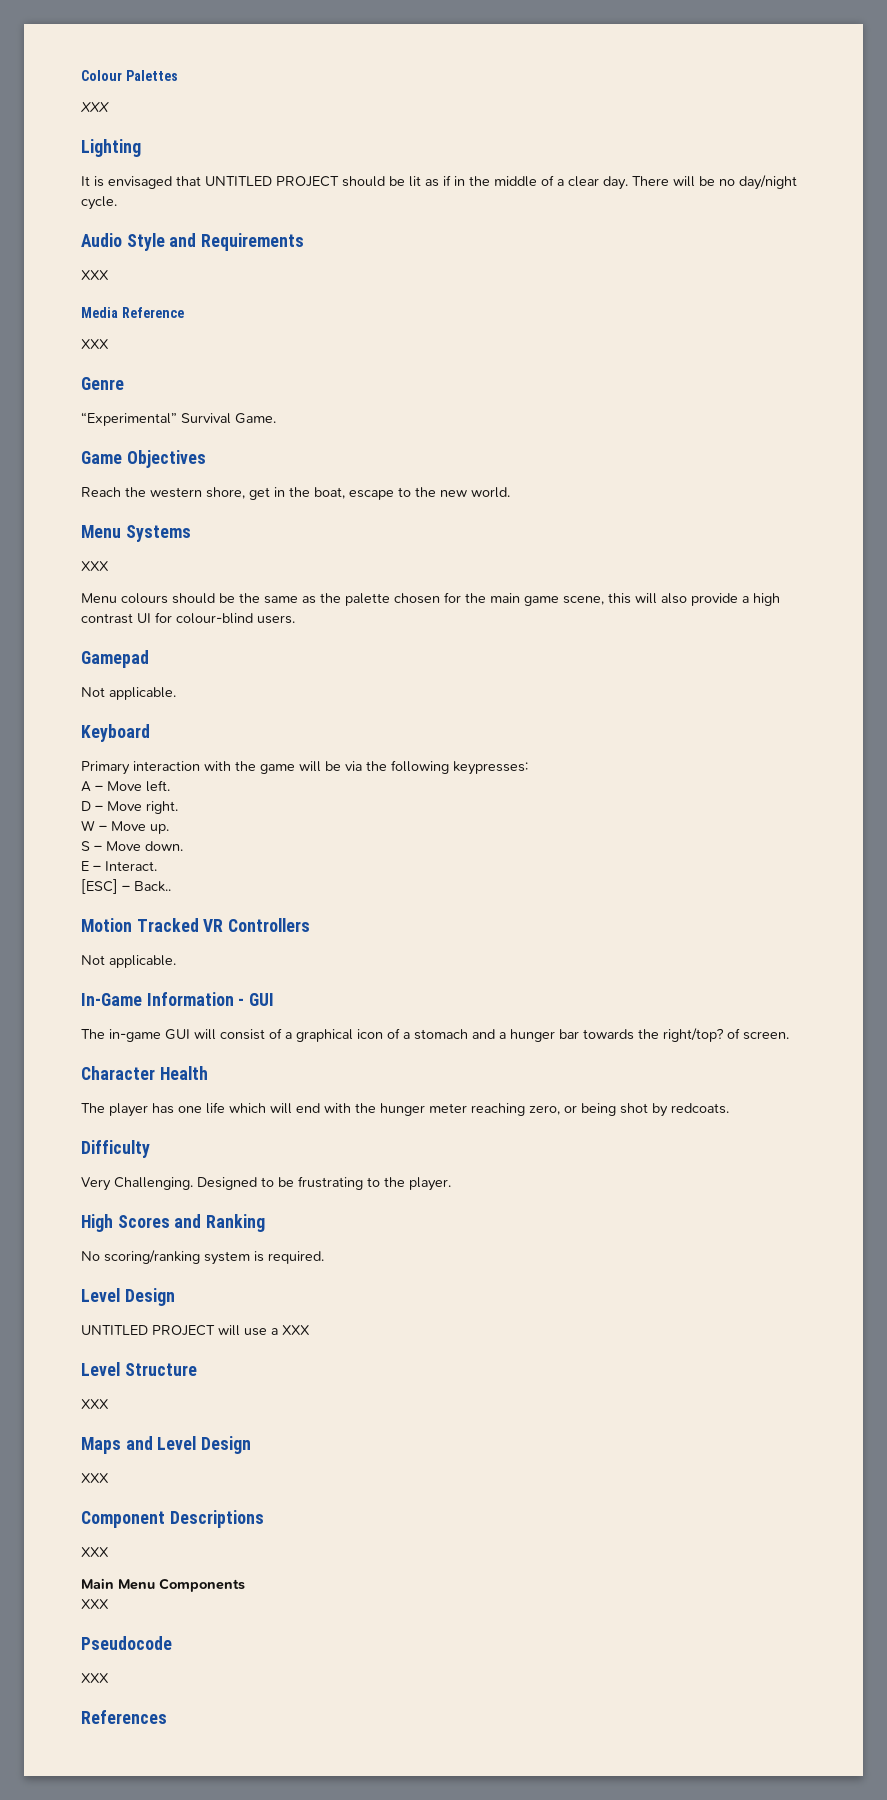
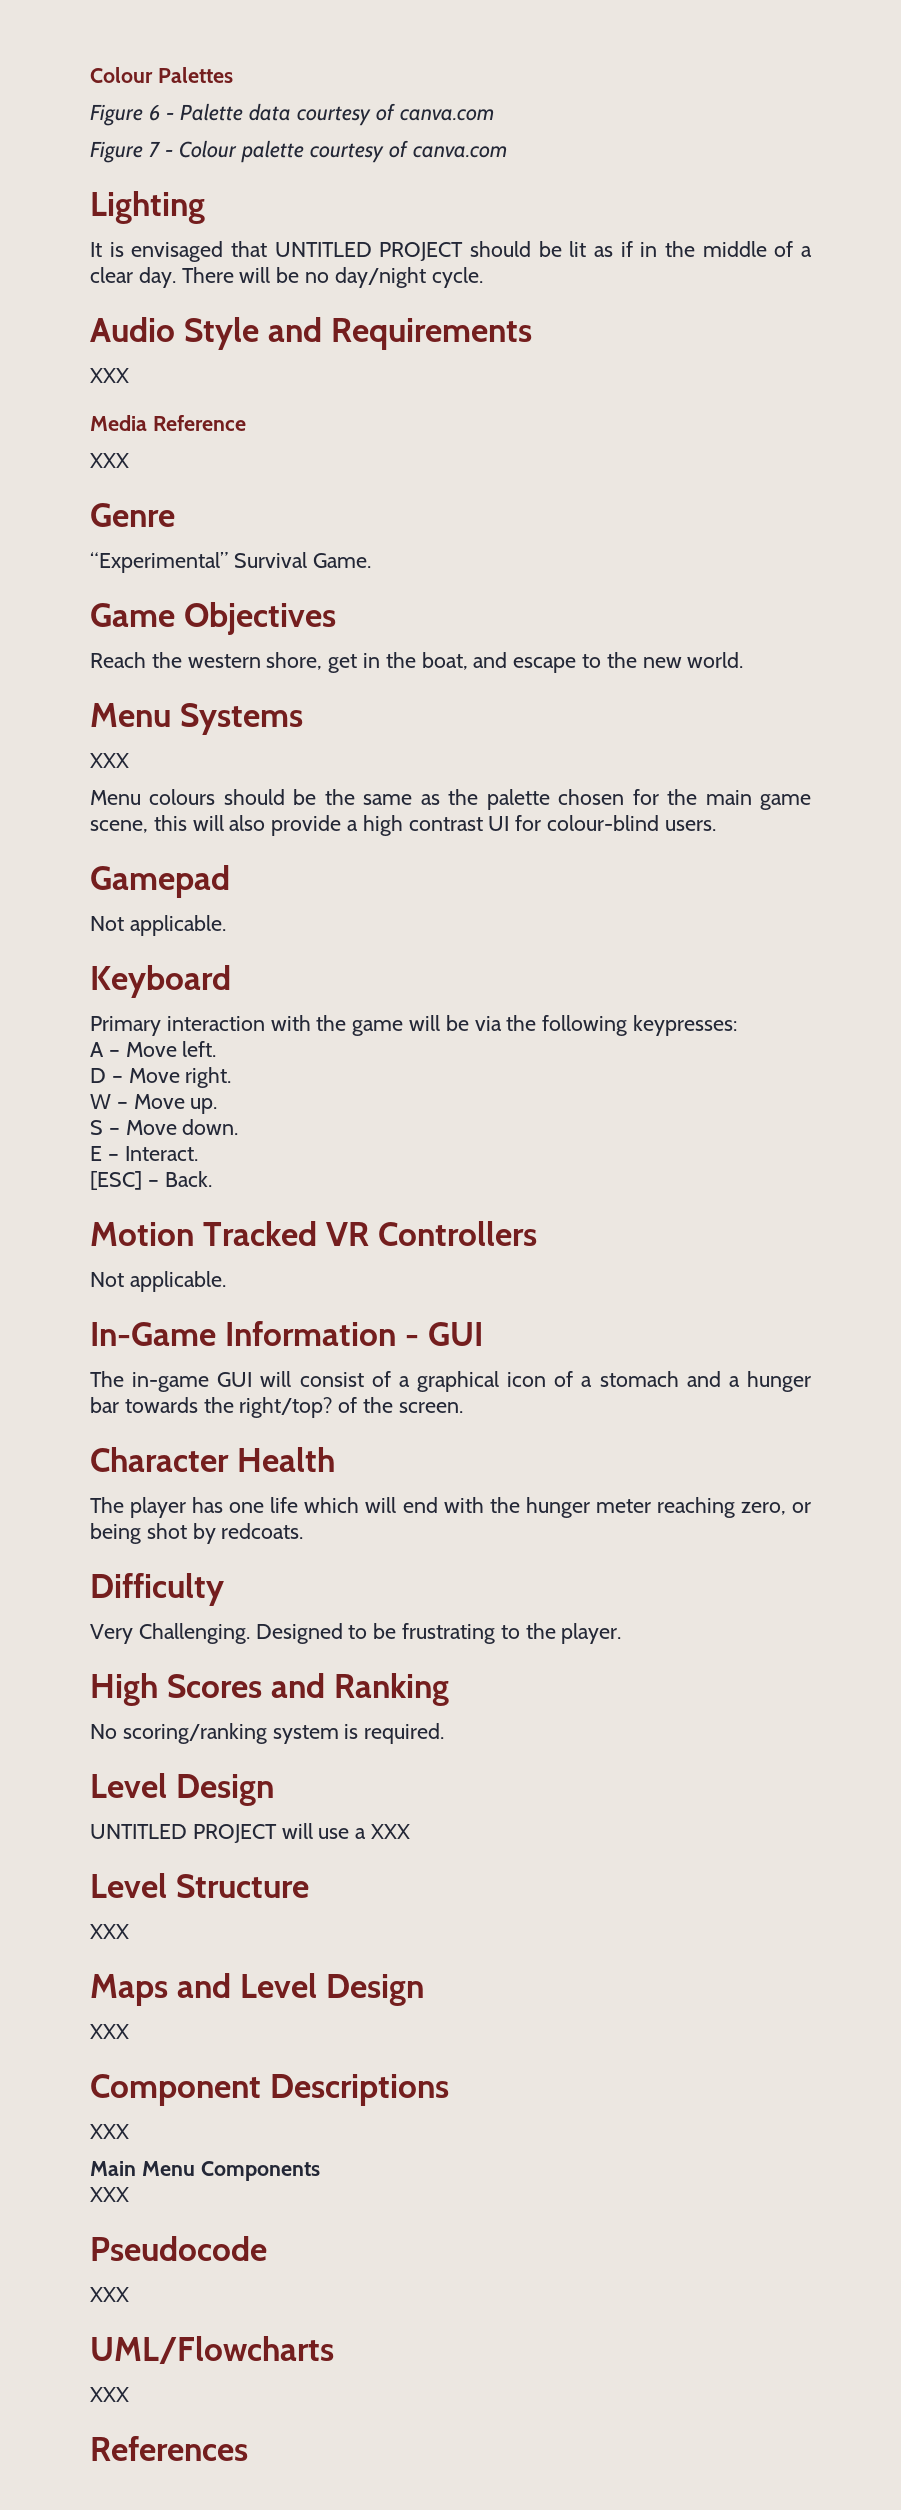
[80,102,109,112] XXX -> [90,103,494,126] [90,140,507,163] Figure 6 - Palette data courtesy of canva.com // Figure 7 - Colour palette courtesy of canva.com
(345, 493) none -> [473,652,508,668] and
[134,881,171,892] Back.. -> [164,1171,212,1187] Back.
(740, 1033) none -> [363,1397,394,1413] the
(109, 1678) none -> [90,2336,334,2364] [90,2387,129,2402] // UML/Flowcharts // XXX

